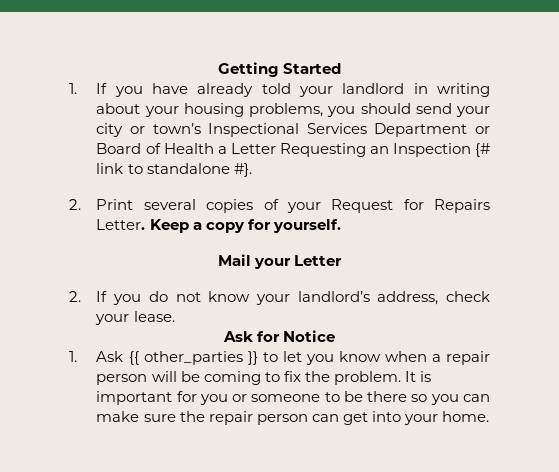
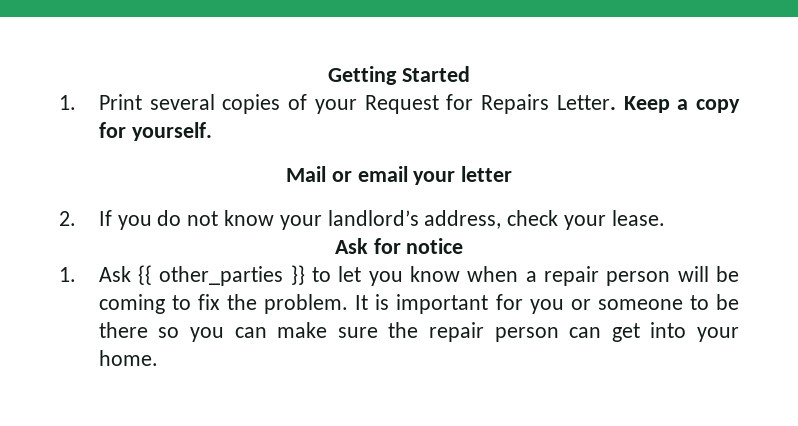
[96,83,491,97] [96,103,490,117] [96,123,490,137] [96,143,491,157] [96,163,252,177] [69,199,81,210] If you have already told your landlord in writing about your housing problems, you should send your city or town’s Inspectional Services Department or Board of Health a Letter Requesting an Inspection {# link to standalone #}. // 2. -> (76, 102) none
[254,255,343,269] your Letter -> [331,166,513,185] or email your letter
[283,330,336,342] Notice -> [406,238,464,254] notice

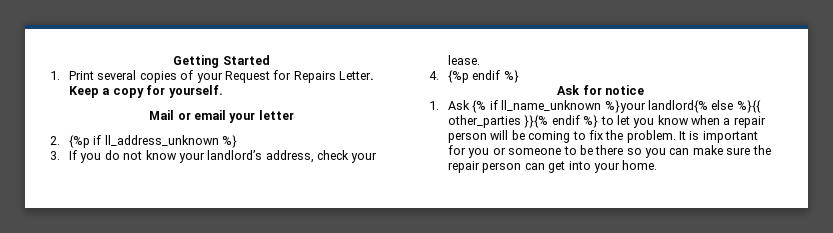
(76, 218) none -> [68,135,238,148] [50,151,60,160] {%p if ll_address_unknown %} // 3.
(665, 218) none -> [429,70,519,83] // 4. {%p endif %}
[138,265,305,286] {{ other_parties }} -> [472,100,761,113] [447,115,599,128] {% if ll_name_unknown %}your landlord{% else %}{{ other_parties }}{% endif %}

